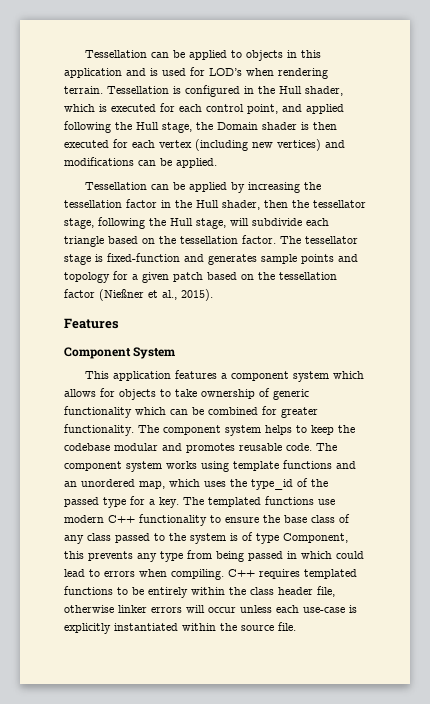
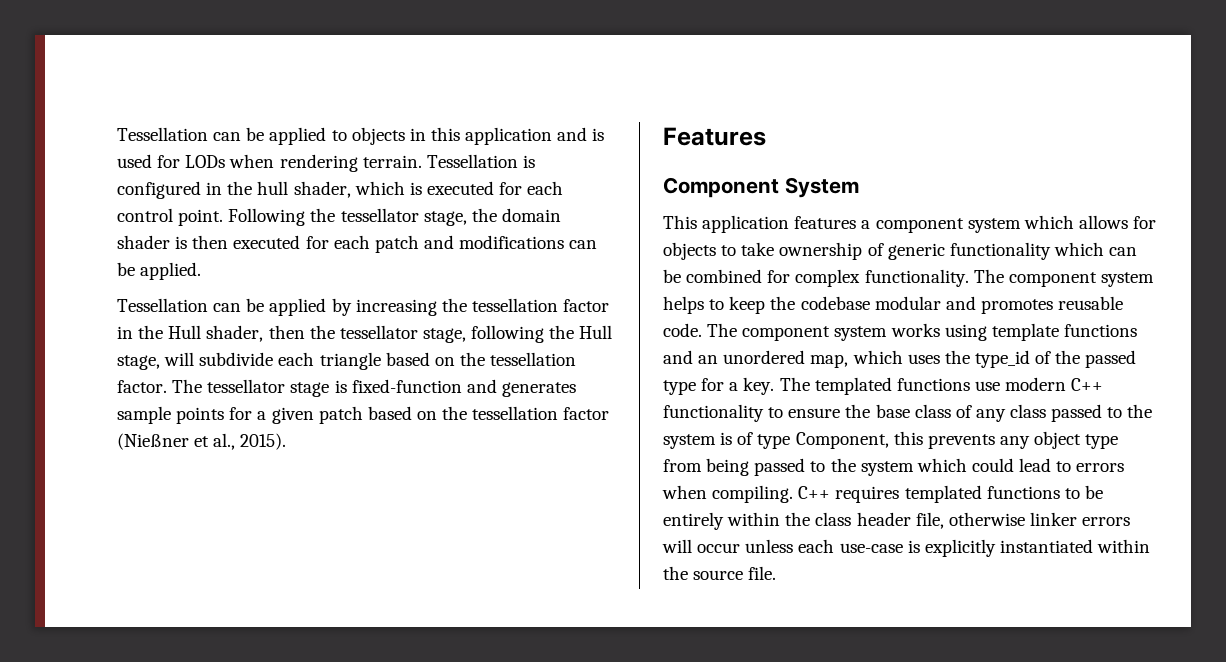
[209,68,242,76] LOD’s -> [185,155,226,168] LODs
[279,86,302,94] Hull -> [257,181,289,195] hull
[247,104,344,114] [64,121,159,133] point, and applied following the Hull -> [178,208,419,226] point. Following the tessellator
[217,122,258,130] Domain -> [501,208,561,222] domain
[159,139,321,151] vertex (including new vertices) -> [374,235,419,253] patch
[338,254,358,262] [64,272,110,283] and topology -> (225, 415) none
[281,407,318,418] greater -> [795,269,861,287] complex
(157, 557) none -> [1034,431,1082,449] object
[287,551,297,559] in -> [810,458,914,476] to the system

